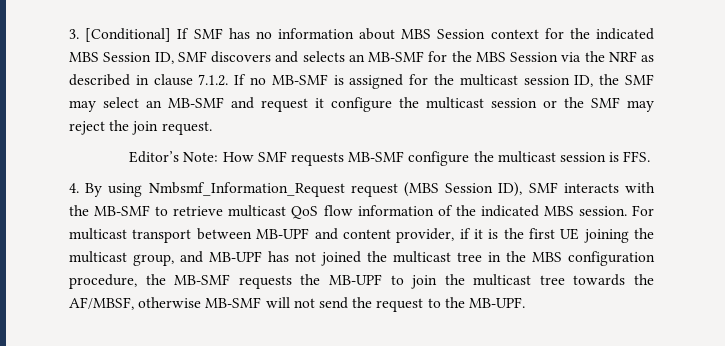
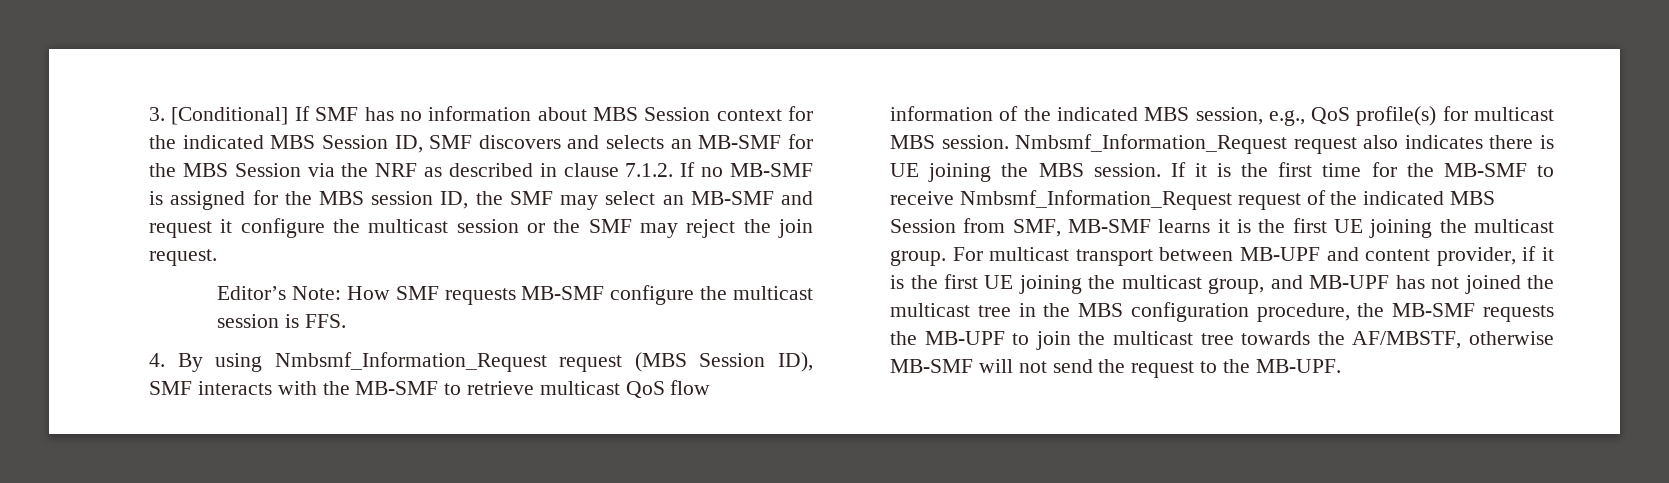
[459,74,518,86] multicast -> [318,191,364,205] MBS
[578,206,627,216] session. -> [1195,106,1554,126] [890,134,1555,154] [890,162,1555,182] [890,190,1495,210] [890,218,1555,238] [890,250,947,266] session, e.g., QoS profile(s) for multicast MBS session. Nmbsmf_Information_Request request also indicates there is UE joining the MBS session. If it is the first time for the MB-SMF to receive Nmbsmf_Information_Request request of the indicated MBS Session from SMF, MB-SMF learns it is the first UE joining the multicast group.
[69,297,135,310] AF/MBSF, -> [1352,331,1462,349] AF/MBSTF,

